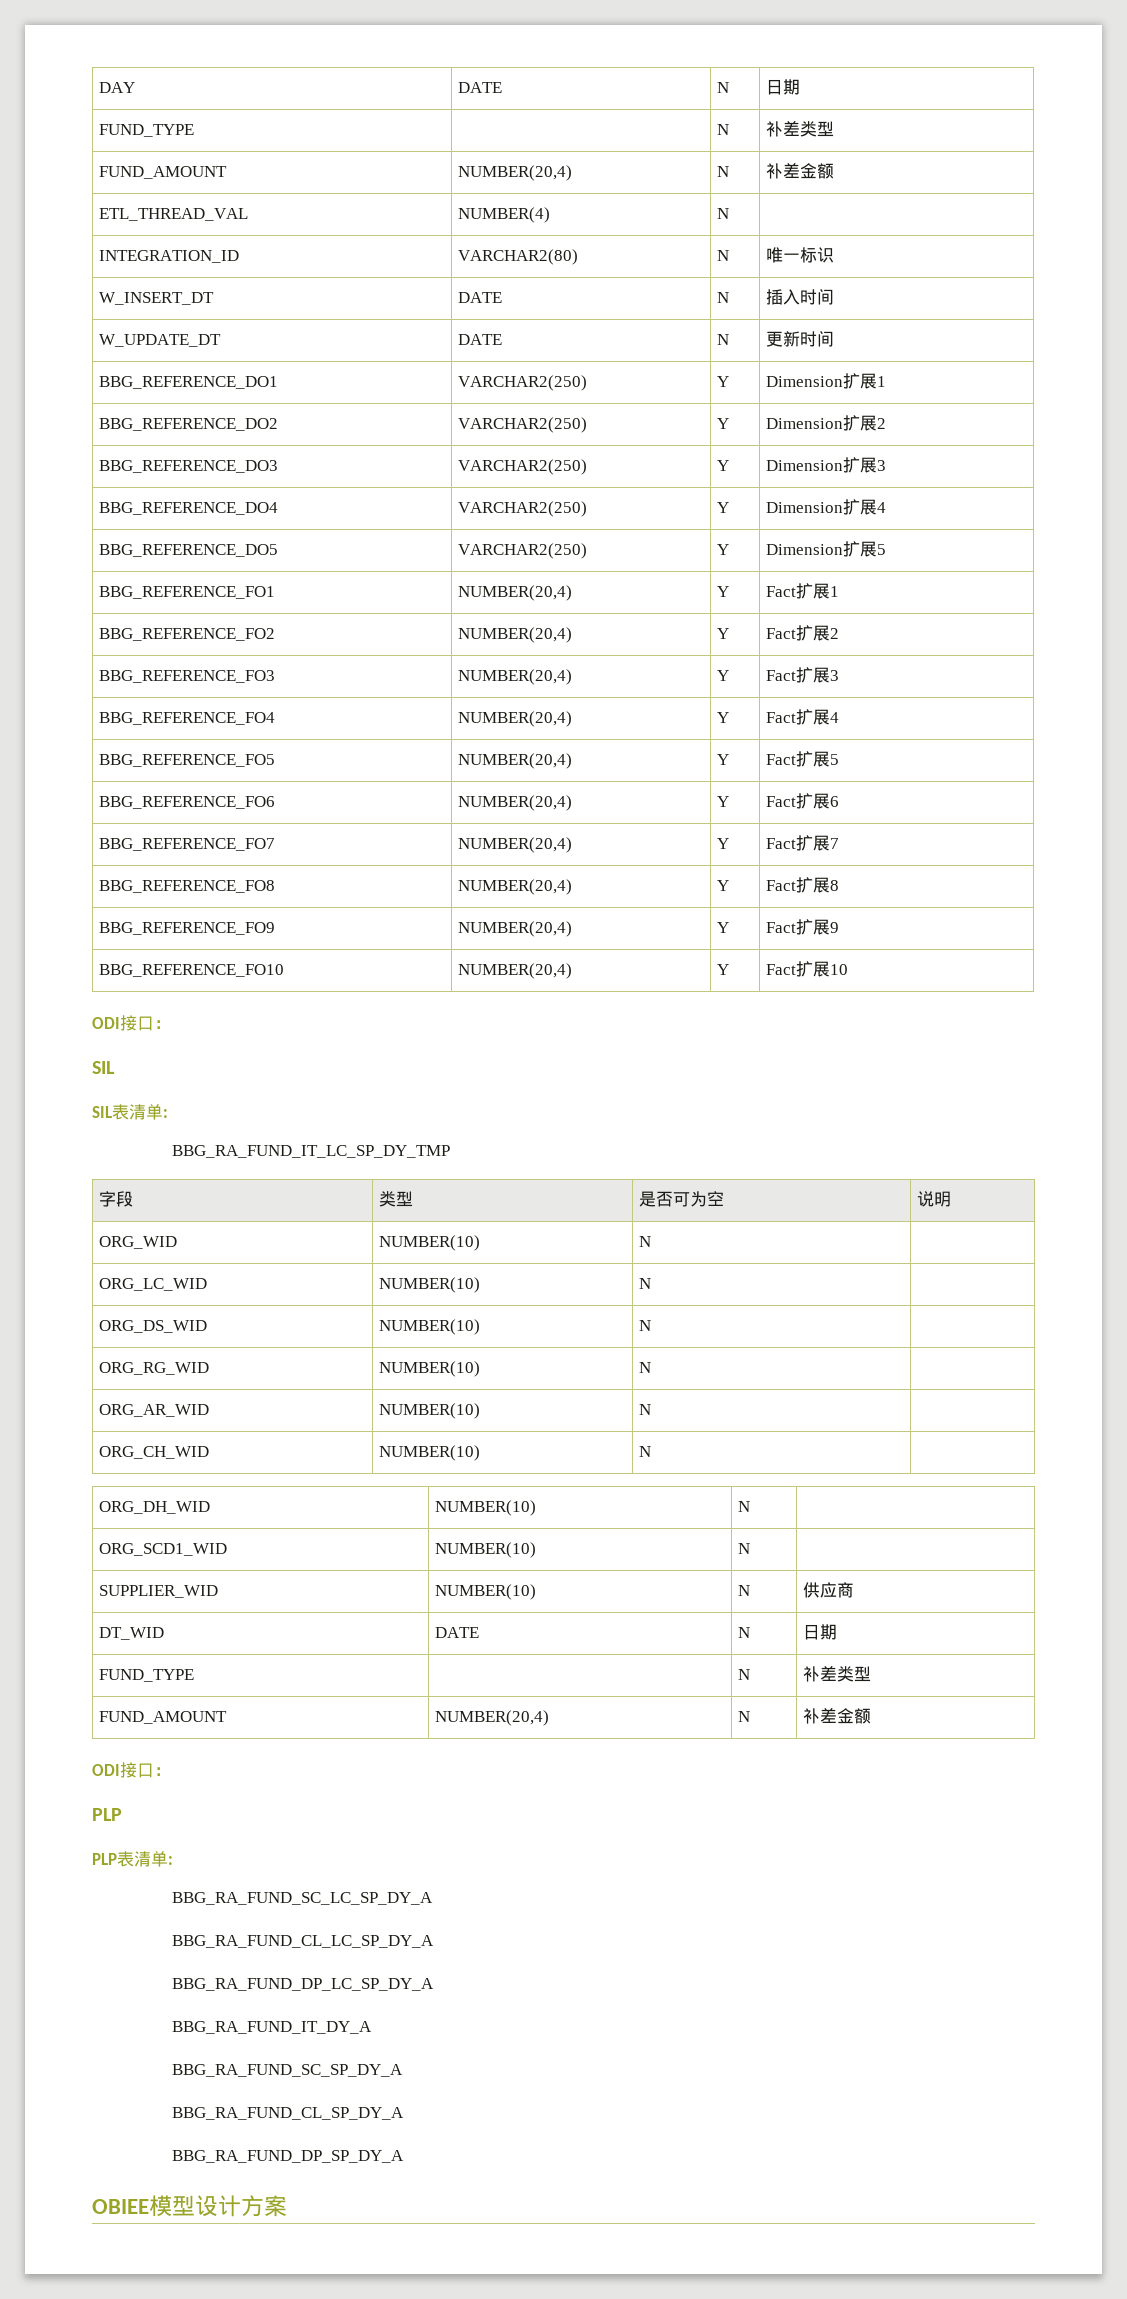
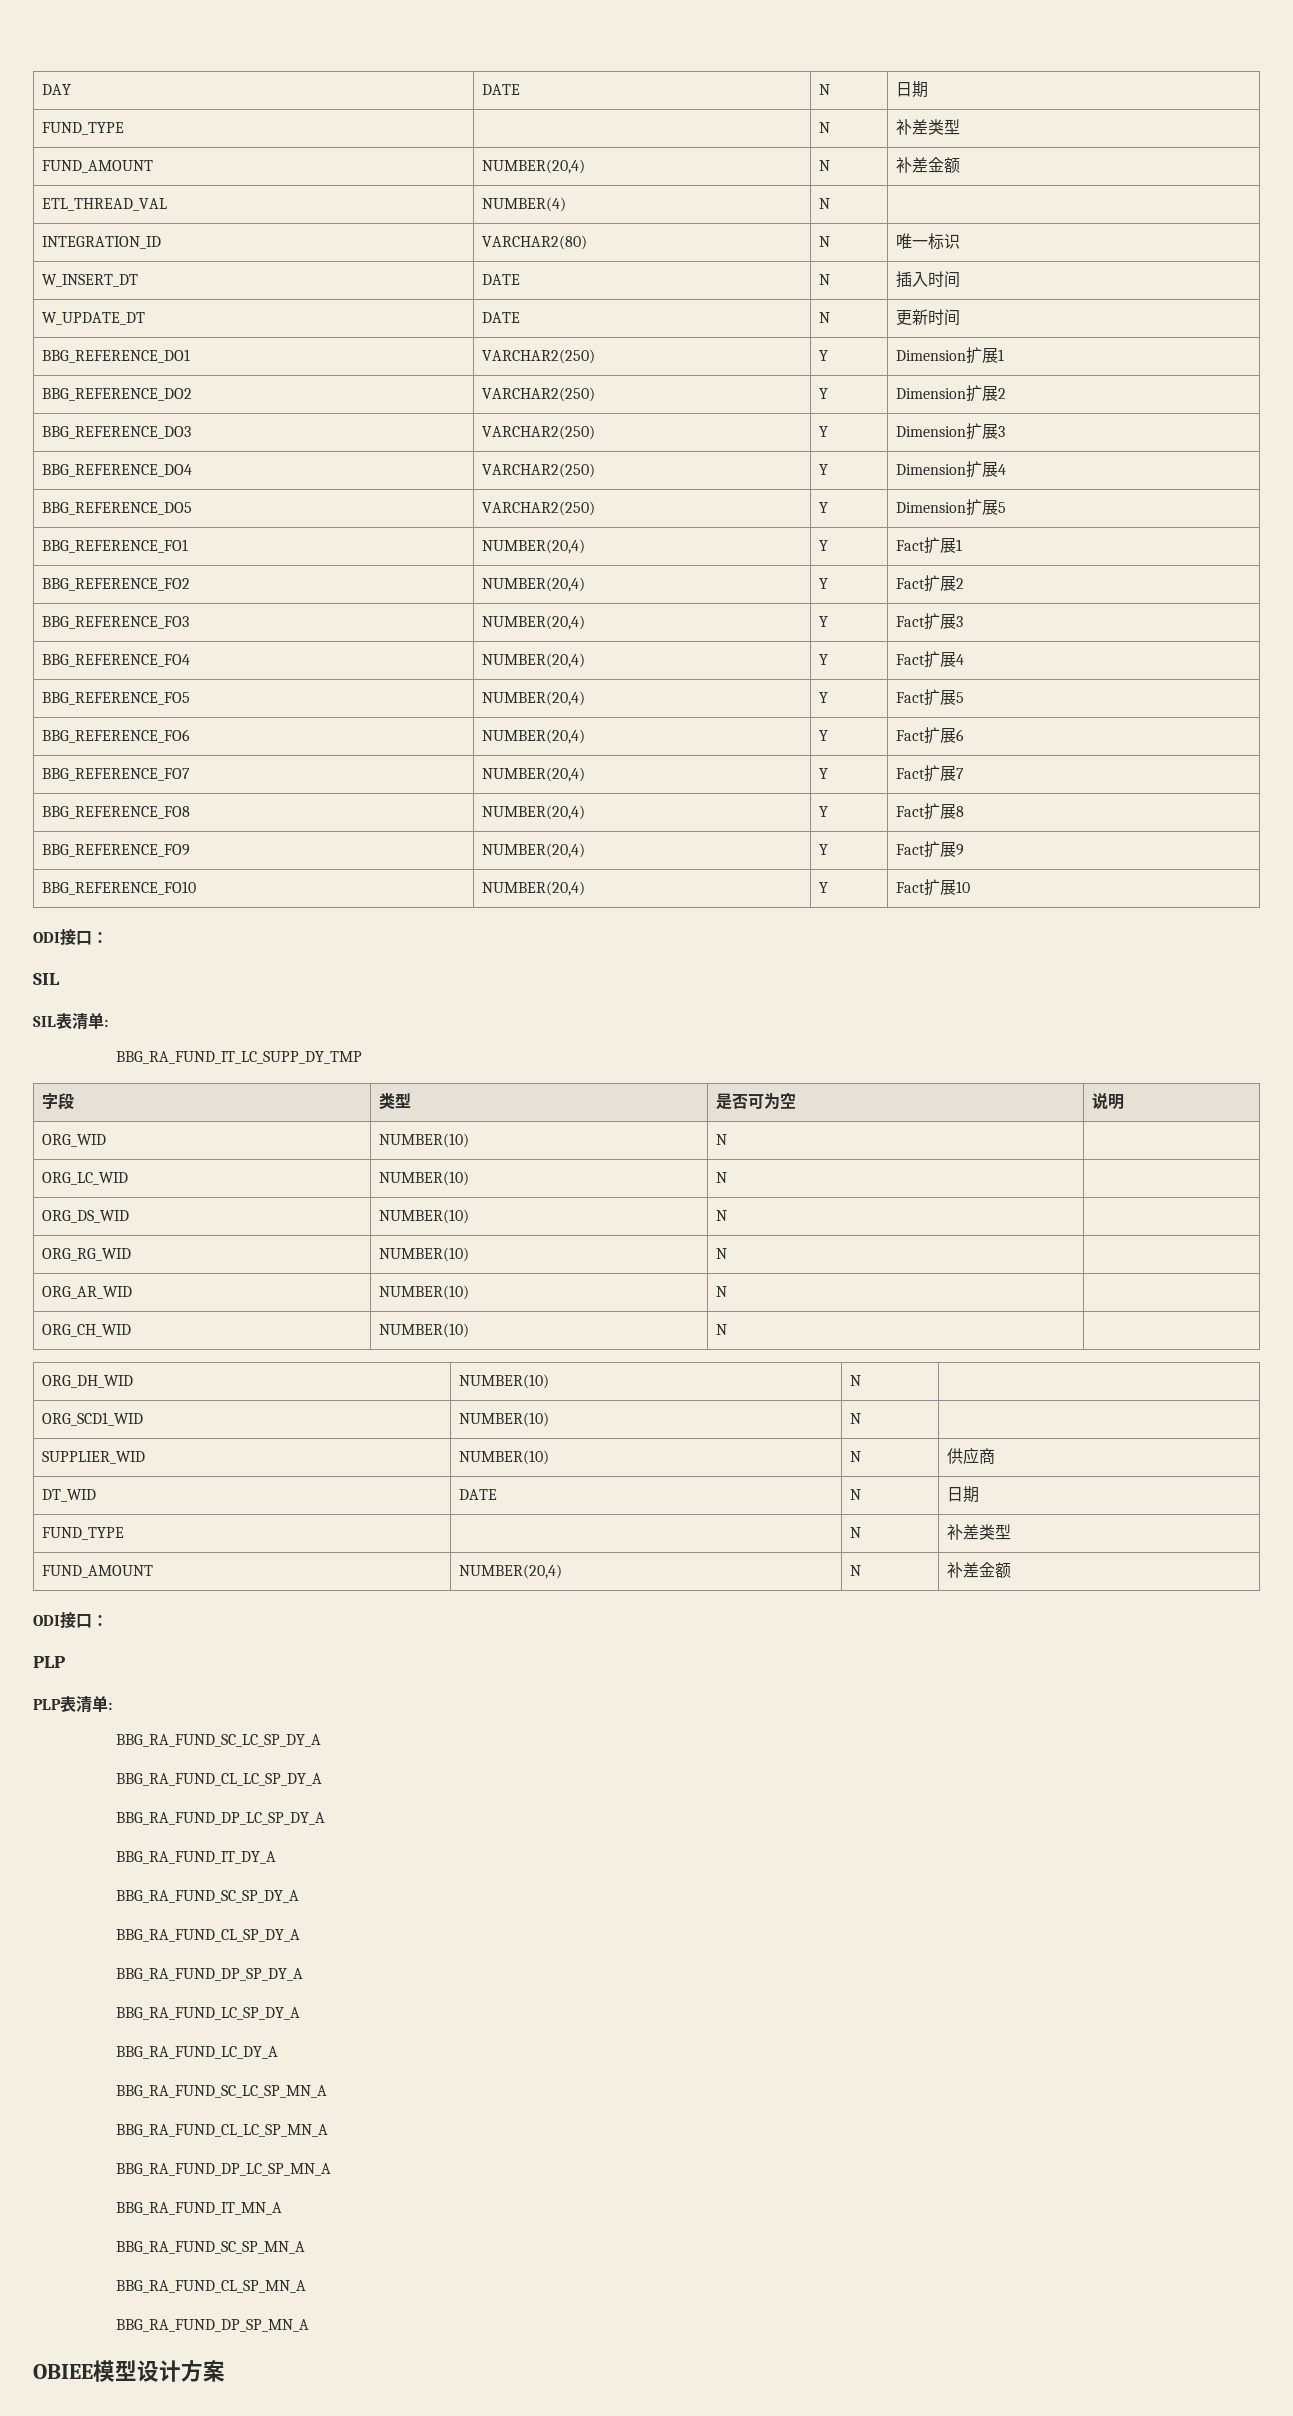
[172,1145,451,1158] BBG_RA_FUND_IT_LC_SP_DY_TMP -> [116,1051,363,1064] BBG_RA_FUND_IT_LC_SUPP_DY_TMP
(405, 2156) none -> [116,2007,301,2020] [116,2046,279,2059] [116,2085,328,2098] [116,2124,329,2137] [116,2163,332,2176] [116,2202,283,2215] [116,2241,306,2254] [116,2280,307,2293] [116,2319,310,2332] // BBG_RA_FUND_LC_SP_DY_A // BBG_RA_FUND_LC_DY_A // BBG_RA_FUND_SC_LC_SP_MN_A // BBG_RA_FUND_CL_LC_SP_MN_A // BBG_RA_FUND_DP_LC_SP_MN_A // BBG_RA_FUND_IT_MN_A // BBG_RA_FUND_SC_SP_MN_A // BBG_RA_FUND_CL_SP_MN_A // BBG_RA_FUND_DP_SP_MN_A

